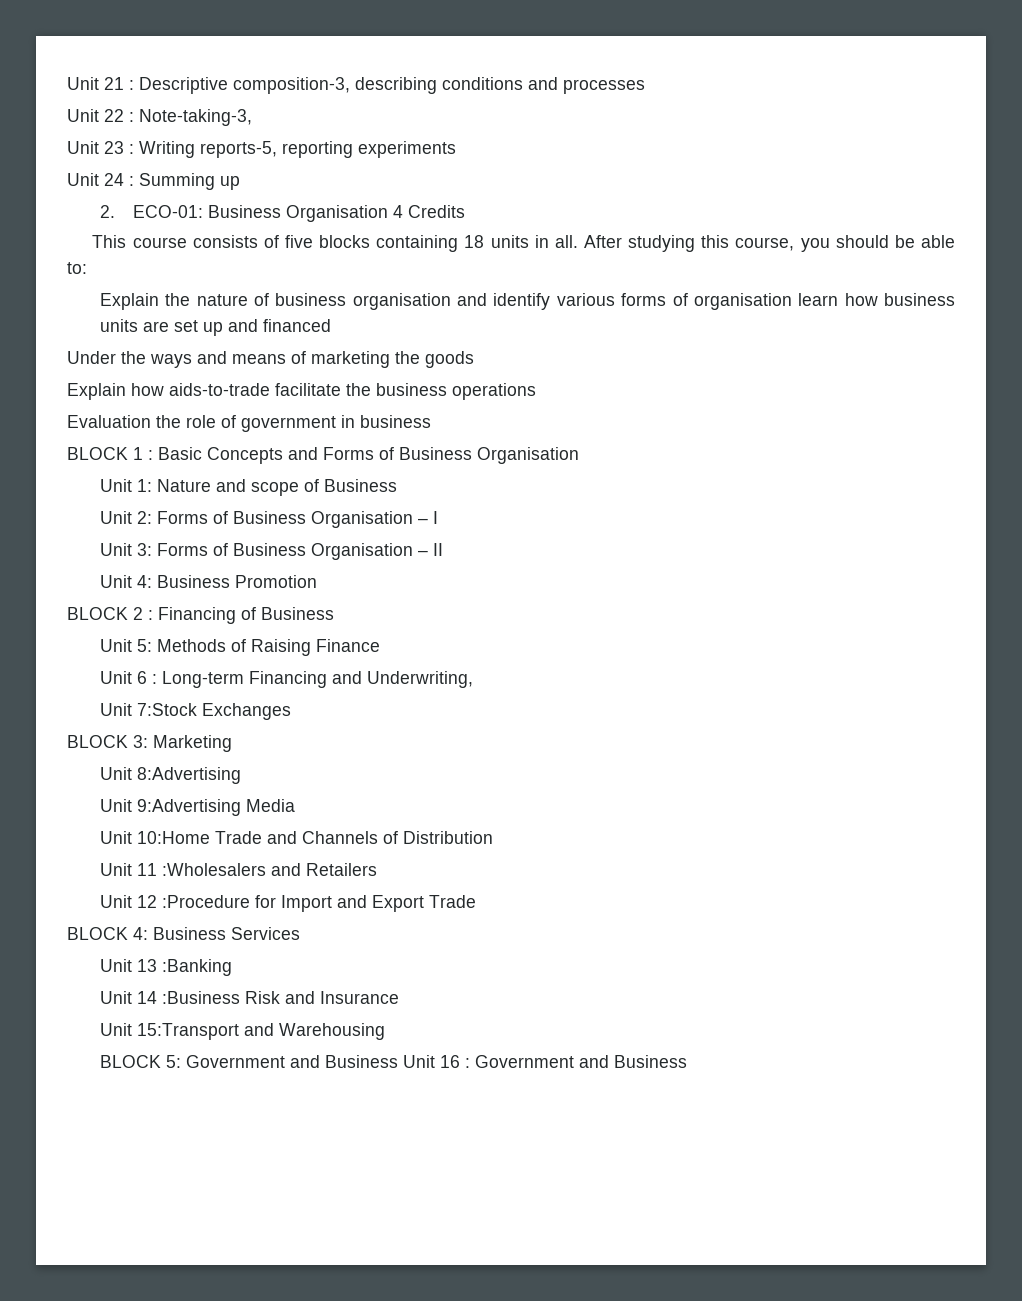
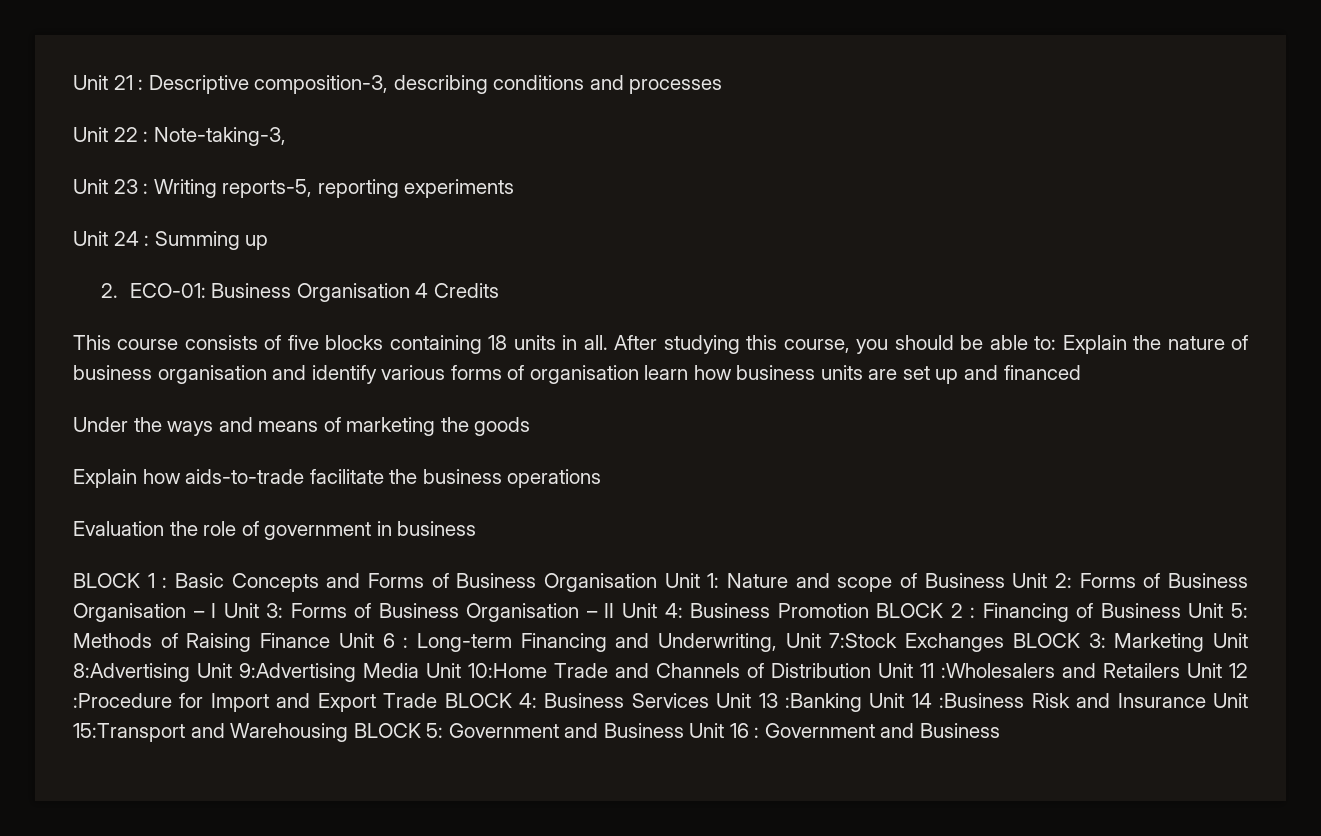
(87, 268) // -> (1057, 343) none
(579, 455) // -> (658, 582) none
(397, 485) // -> (1005, 580) none
(438, 517) // -> (217, 610) none
(443, 549) // -> (615, 610) none
(317, 581) // -> (869, 610) none
(334, 613) // -> (1181, 610) none
(380, 645) // -> (331, 640) none
(473, 679) // -> (778, 642) none
(291, 711) // -> (1005, 642) none
(232, 743) // -> (1205, 642) none
(241, 775) // -> (190, 672) none
(295, 805) // -> (419, 670) none
(493, 837) // -> (871, 670) none
(377, 869) // -> (1180, 670) none
(476, 901) // -> (438, 700) none
(300, 933) // -> (709, 700) none
(232, 967) // -> (863, 702) none
(399, 997) // -> (1206, 700) none
(385, 1031) // -> (349, 732) none

